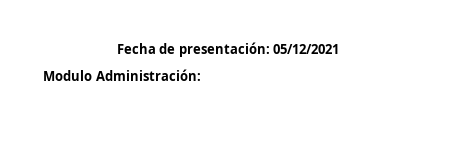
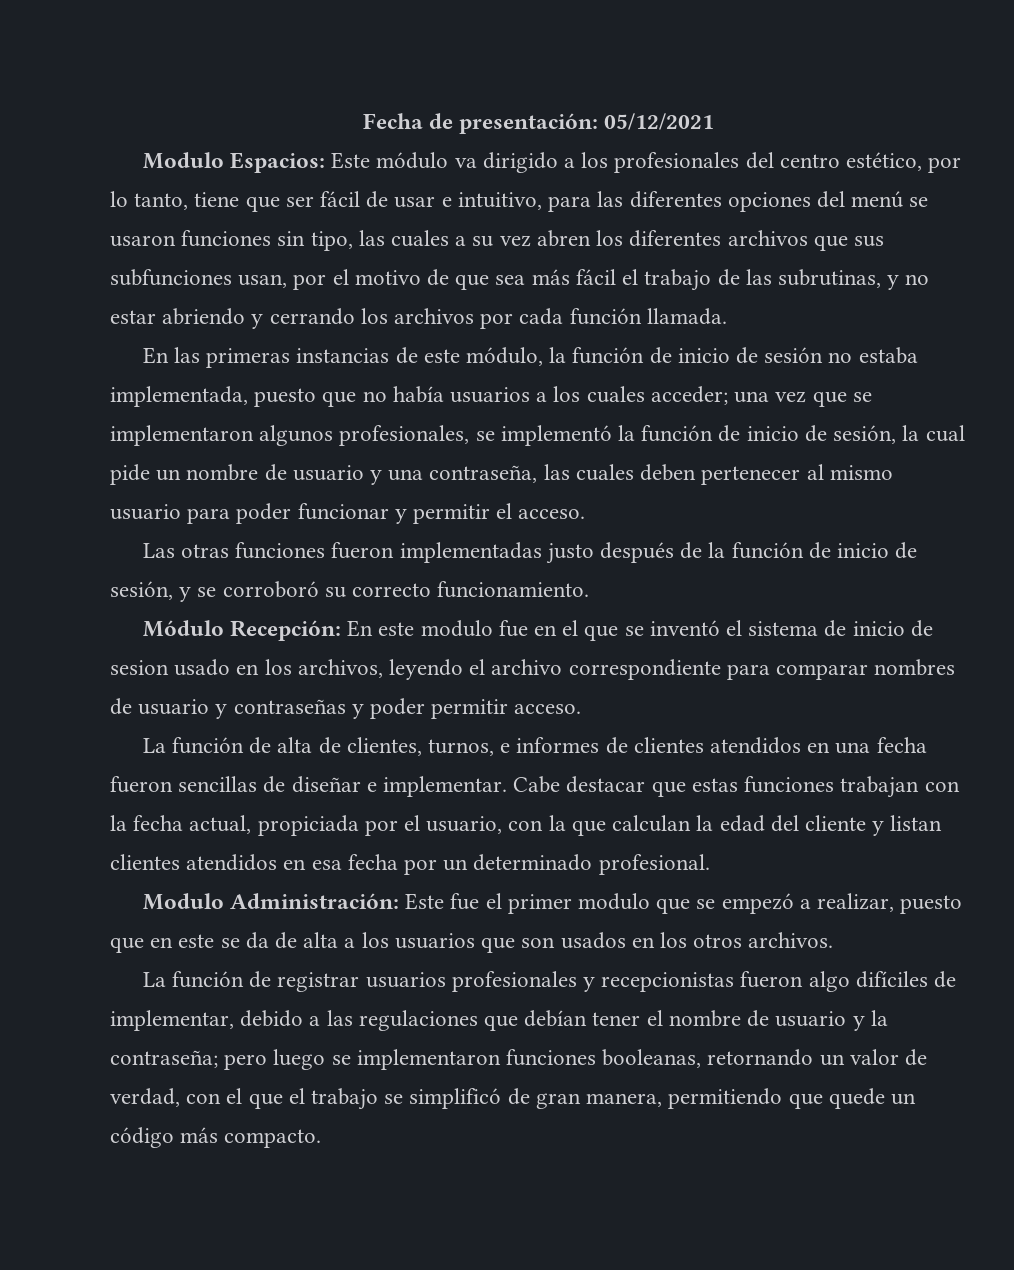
[95,69,201,81] Administración: -> [229,152,962,173] [110,191,929,212] [110,230,884,251] [110,269,930,291] [110,308,727,329] [142,347,918,368] [110,386,872,407] [110,425,965,446] [110,464,893,485] [110,503,586,524] [142,542,918,564] [110,581,590,602] [142,620,933,641] [110,659,956,680] [110,698,582,719] [142,737,927,756] [110,776,960,798] [110,815,943,836] [110,854,710,875] [142,893,963,914] [110,932,834,953] [142,971,957,992] [110,1010,888,1031] [110,1049,928,1070] [110,1088,916,1110] [110,1127,322,1148] Espacios: Este módulo va dirigido a los profesionales del centro estético, por lo tanto, tiene que ser fácil de usar e intuitivo, para las diferentes opciones del menú se usaron funciones sin tipo, las cuales a su vez abren los diferentes archivos que sus subfunciones usan, por el motivo de que sea más fácil el trabajo de las subrutinas, y no estar abriendo y cerrando los archivos por cada función llamada. // En las primeras instancias de este módulo, la función de inicio de sesión no estaba implementada, puesto que no había usuarios a los cuales acceder; una vez que se implementaron algunos profesionales, se implementó la función de inicio de sesión, la cual pide un nombre de usuario y una contraseña, las cuales deben pertenecer al mismo usuario para poder funcionar y permitir el acceso. // Las otras funciones fueron implementadas justo después de la función de inicio de sesión, y se corroboró su correcto funcionamiento. // Módulo Recepción: En este modulo fue en el que se inventó el sistema de inicio de sesion usado en los archivos, leyendo el archivo correspondiente para comparar nombres de usuario y contraseñas y poder permitir acceso. // La función de alta de clientes, turnos, e informes de clientes atendidos en una fecha fueron sencillas de diseñar e implementar. Cabe destacar que estas funciones trabajan con la fecha actual, propiciada por el usuario, con la que calculan la edad del cliente y listan clientes atendidos en esa fecha por un determinado profesional. // Modulo Administración: Este fue el primer modulo que se empezó a realizar, puesto que en este se da de alta a los usuarios que son usados en los otros archivos. // La función de registrar usuarios profesionales y recepcionistas fueron algo difíciles de implementar, debido a las regulaciones que debían tener el nombre de usuario y la contraseña; pero luego se implementaron funciones booleanas, retornando un valor de verdad, con el que el trabajo se simplificó de gran manera, permitiendo que quede un código más compacto.

